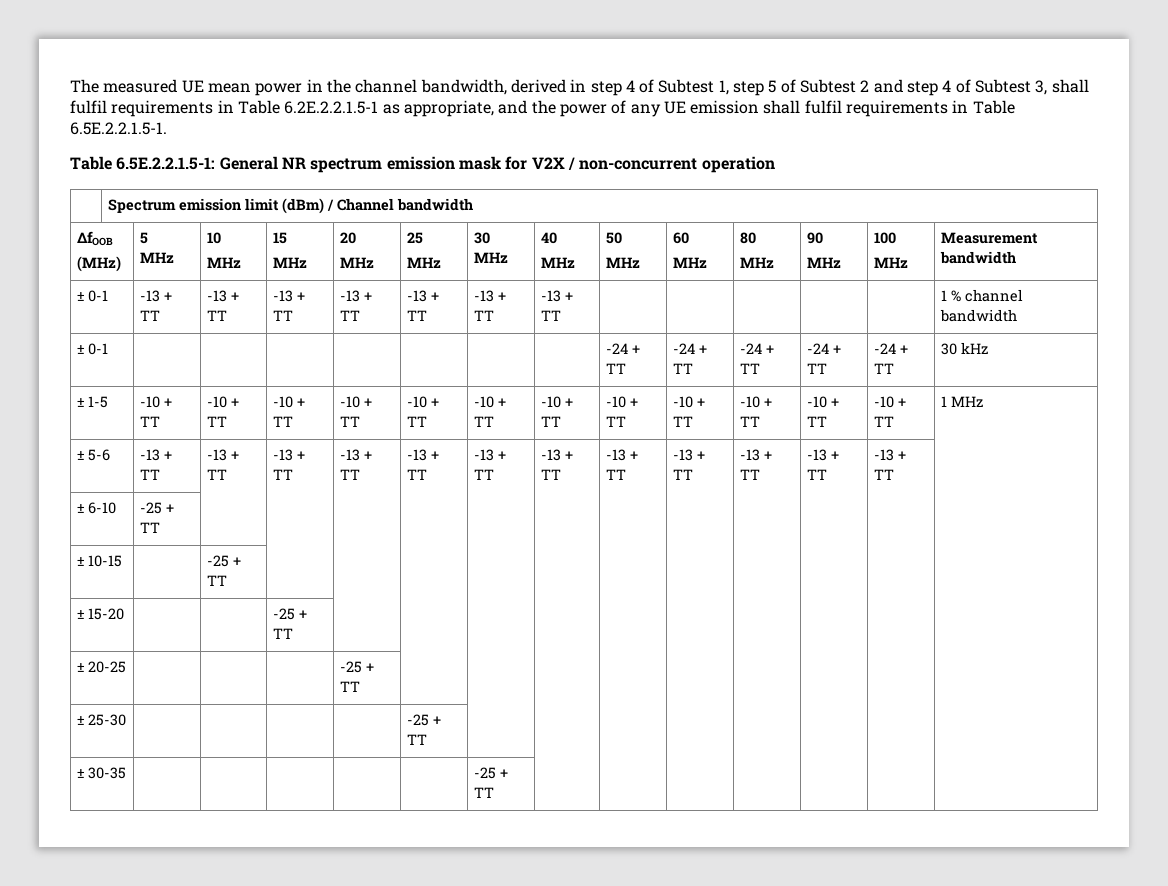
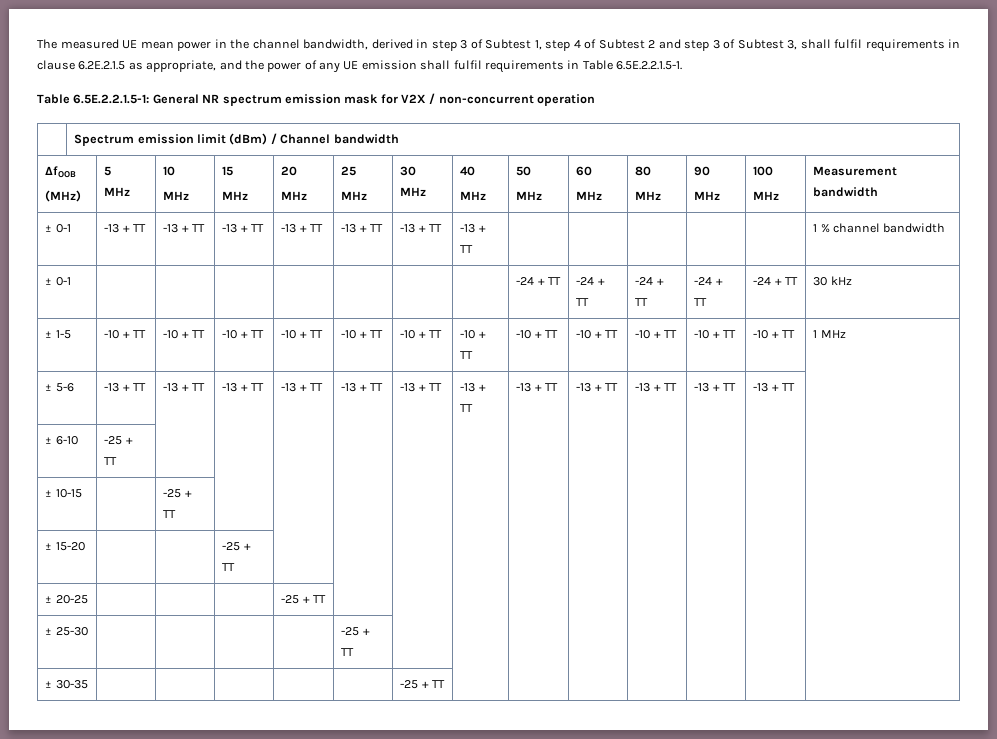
[625,80,635,92] 4 -> [460,40,467,49] 3
[768,80,777,93] 5 -> [573,40,581,48] 4
[942,80,952,92] 4 -> [712,40,720,49] 3
[237,100,379,114] Table 6.2E.2.2.1.5-1 -> [37,60,126,70] clause 6.2E.2.1.5

